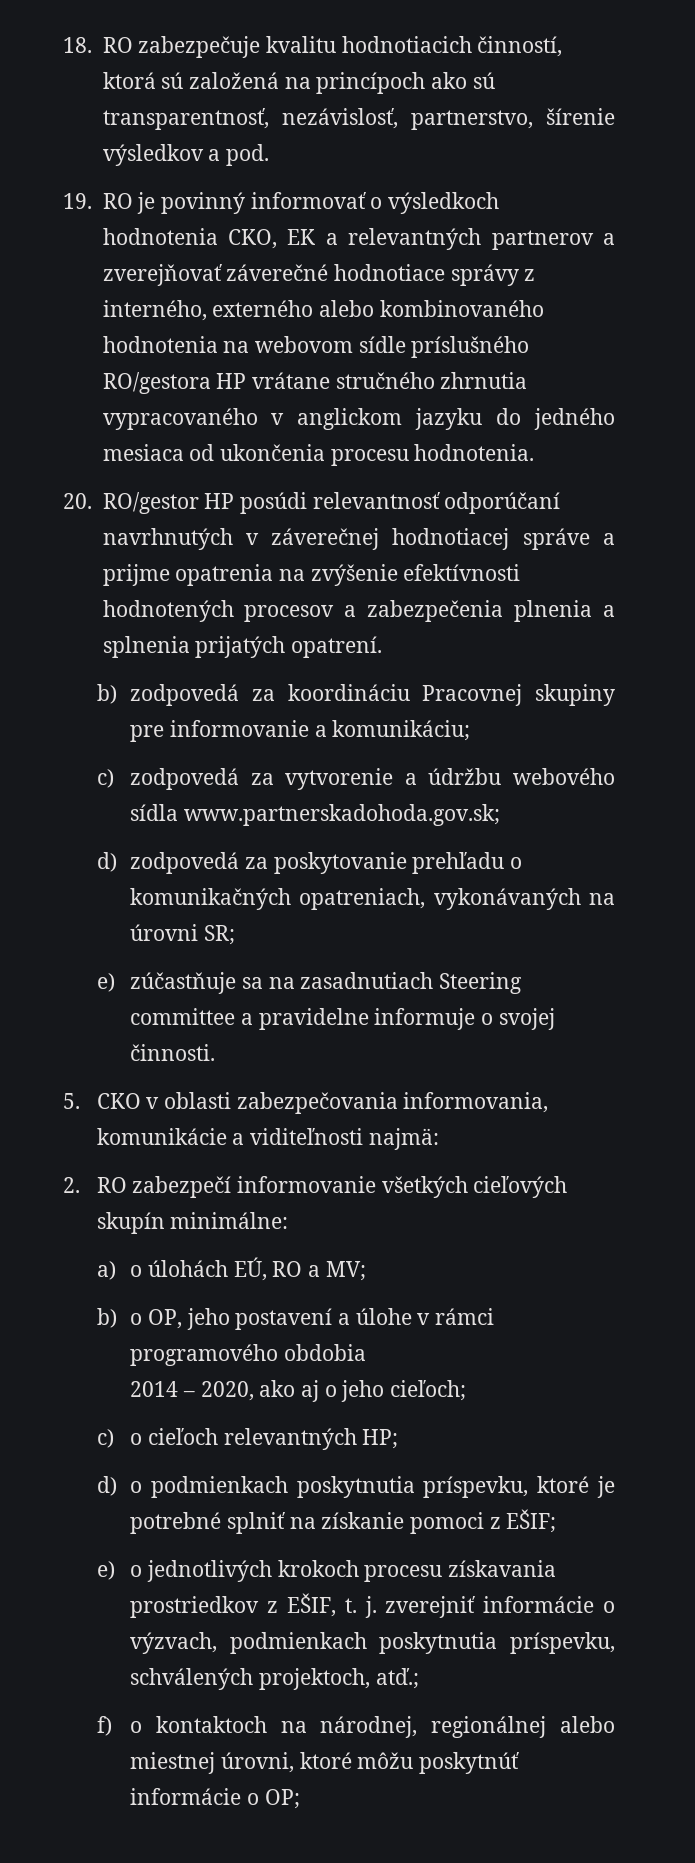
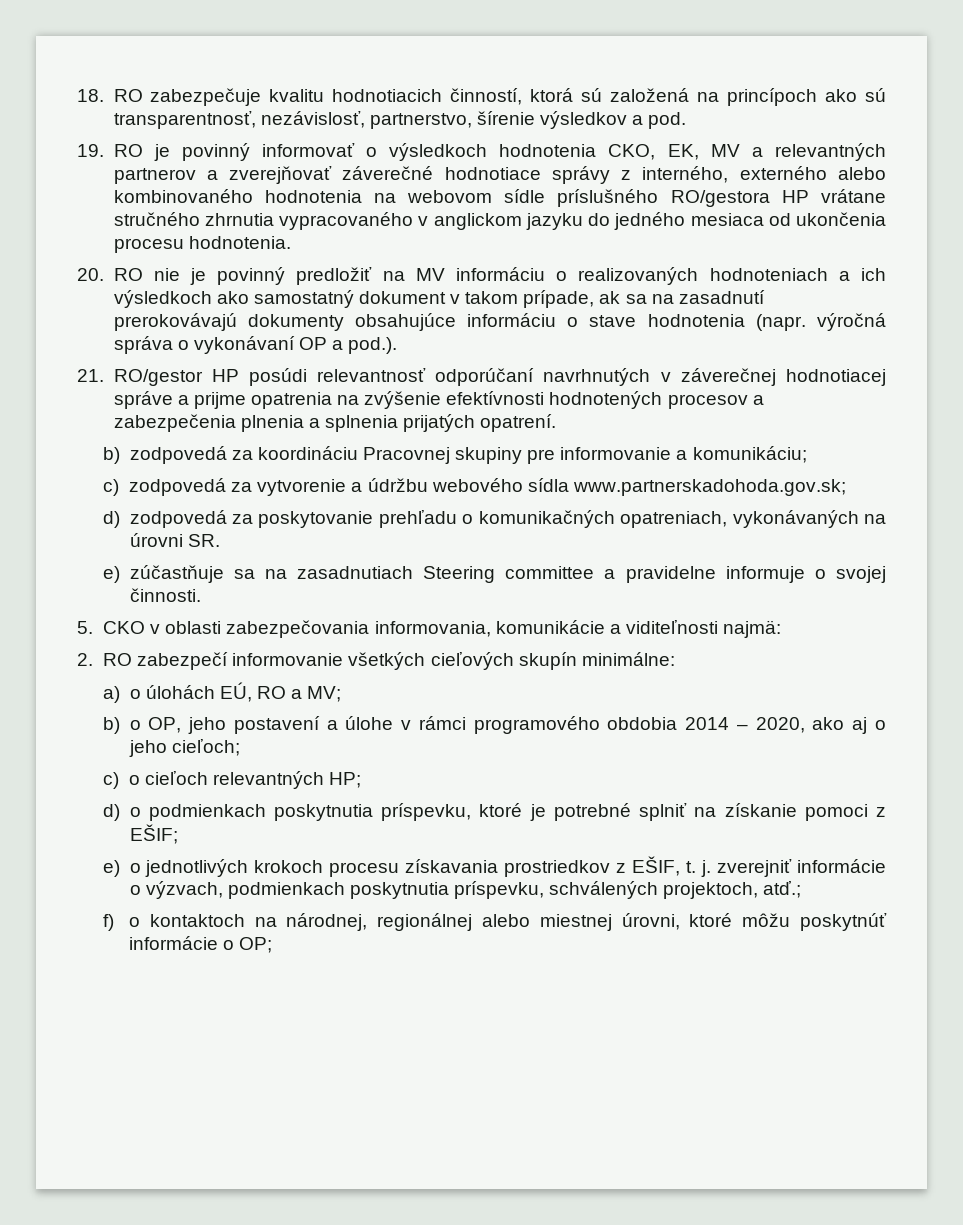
[287,229,316,245] EK -> [667,144,740,160] EK, MV
(92, 501) none -> [113,267,887,285] [113,290,765,308] [113,313,886,331] [113,336,398,354] [77,369,104,382] RO nie je povinný predložiť na MV informáciu o realizovaných hodnoteniach a ich výsledkoch ako samostatný dokument v takom prípade, ak sa na zasadnutí prerokovávajú dokumenty obsahujúce informáciu o stave hodnotenia (napr. výročná správa o vykonávaní OP a pod.). // 21.
[203,925,235,945] SR; -> [187,534,220,547] SR.
(366, 1352) // -> (678, 723) none

